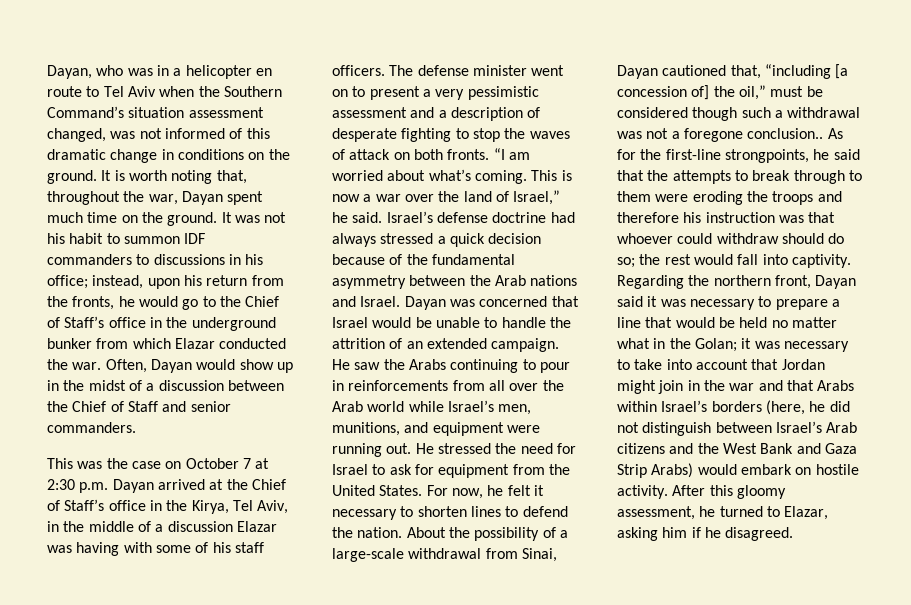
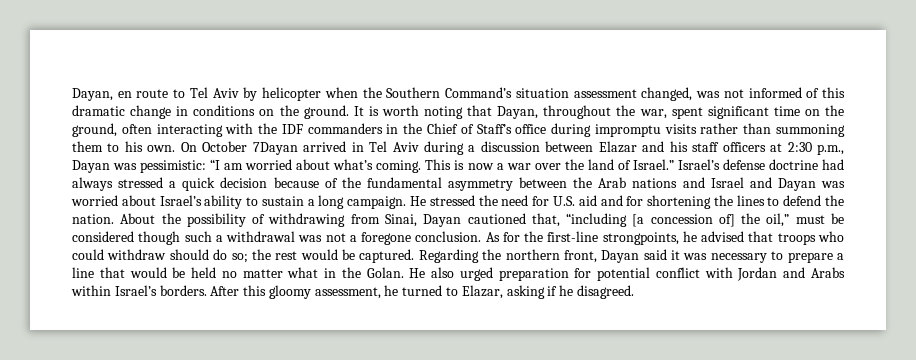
[47,65,252,79] Dayan, who was in a helicopter -> [72,88,113,101] Dayan,
(156, 91) none -> [243,87,322,101] by helicopter
[216,170,247,184] that, -> [467,105,539,119] that Dayan,
[181,191,264,205] [47,212,287,226] [47,233,206,244] [47,254,264,265] [47,275,284,289] [47,296,280,310] [47,316,276,331] [47,338,287,349] [47,359,293,373] [47,380,284,391] [47,401,231,412] [47,422,136,433] [47,458,270,469] [47,479,286,493] [47,499,289,514] [47,521,277,532] [47,542,264,556] [332,65,565,76] [332,86,539,100] [332,107,541,121] [332,128,570,142] [332,149,490,160] Dayan spent much time on the ground. It was not his habit to summon IDF commanders to discussions in his office; instead, upon his return from the fronts, he would go to the Chief of Staff’s office in the underground bunker from which Elazar conducted the war. Often, Dayan would show up in the midst of a discussion between the Chief of Staff and senior commanders. // This was the case on October 7 at 2:30 p.m. Dayan arrived at the Chief of Staff’s office in the Kirya, Tel Aviv, in the middle of a discussion Elazar was having with some of his staff officers. The defense minister went on to present a very pessimistic assessment and a description of desperate fighting to stop the waves of attack on both fronts. -> [671,105,845,119] [72,123,846,137] [72,141,845,155] [72,160,207,173] spent significant time on the ground, often interacting with the IDF commanders in the Chief of Staff’s office during impromptu visits rather than summoning them to his own. On October 7Dayan arrived in Tel Aviv during a discussion between Elazar and his staff officers at 2:30 p.m., Dayan was pessimistic:
[513,190,561,205] [332,212,383,223] Israel,” he said. -> [632,159,674,170] Israel.”
[360,296,579,310] [332,317,571,328] [332,338,560,352] [332,359,570,373] [332,380,564,391] [332,400,532,415] [332,422,540,436] [332,443,576,457] [332,464,570,478] [332,485,544,499] [332,506,467,520] Israel. Dayan was concerned that Israel would be unable to handle the attrition of an extended campaign. He saw the Arabs continuing to pour in reinforcements from all over the Arab world while Israel’s men, munitions, and equipment were running out. He stressed the need for Israel to ask for equipment from the United States. For now, he felt it necessary to shorten -> [710,177,845,191] [71,195,733,209] Israel and Dayan was worried about Israel’s ability to sustain a long campaign. He stressed the need for U.S. aid and for shortening the
[559,530,568,538] [332,548,482,562] a large-scale withdrawal -> [268,213,346,227] withdrawing
[747,128,824,139] conclusion.. -> [415,231,482,242] conclusion.
[833,149,860,160] [617,170,862,184] [617,191,842,205] [617,212,836,223] [617,233,673,244] said that the attempts to break through to them were eroding the troops and therefore his instruction was that whoever -> [701,231,844,245] advised that troops who
[737,254,851,268] fall into captivity. -> [342,249,415,263] be captured.
[694,338,849,352] [617,359,825,370] [617,380,855,394] [617,400,850,415] [617,421,858,436] [617,443,857,454] [617,463,859,478] [617,485,668,499] Golan; it was necessary to take into account that Jordan might join in the war and that Arabs within Israel’s borders (here, he did not distinguish between Israel’s Arab citizens and the West Bank and Gaza Strip Arabs) would embark on hostile activity. -> [366,267,846,281] [71,285,207,296] Golan. He also urged preparation for potential conflict with Jordan and Arabs within Israel’s borders.
[662,527,688,538] him -> (545, 292) none

